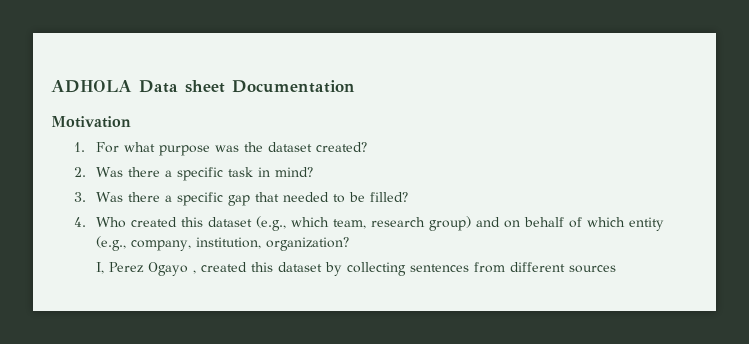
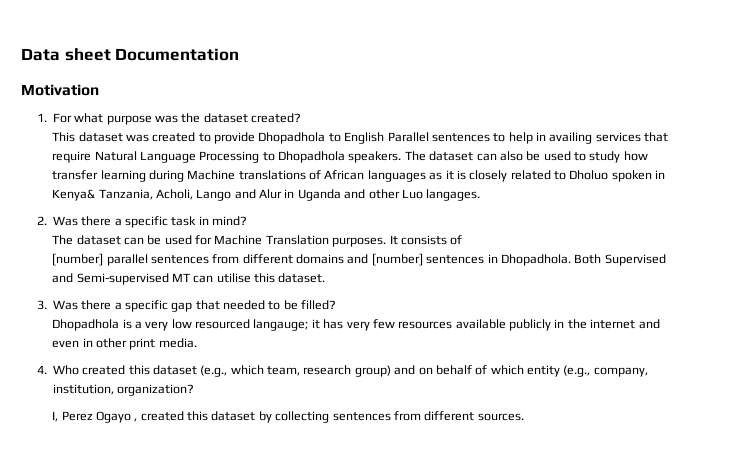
[51,80,132,93] ADHOLA -> (21, 54) none
(368, 147) none -> [52,132,669,144] [52,151,648,163] [52,170,666,182] [52,189,481,201] // This dataset was created to provide Dhopadhola to English Parallel sentences to help in availing services that require Natural Language Processing to Dhopadhola speakers. The dataset can also be used to study how transfer learning during Machine translations of African languages as it is closely related to Dholuo spoken in Kenya& Tanzania, Acholi, Lango and Alur in Uganda and other Luo langages.
(314, 172) none -> [52,235,463,247] [52,253,666,266] [52,273,326,285] // The dataset can be used for Machine Translation purposes. It consists of // [number] parallel sentences from different domains and [number] sentences in Dhopadhola. Both Supervised and Semi-supervised MT can utilise this dataset.
(409, 197) none -> [52,319,660,331] [52,338,197,350] // Dhopadhola is a very low resourced langauge; it has very few resources available publicly in the internet and even in other print media.
[569,265,617,273] sources -> [477,413,524,421] sources.

